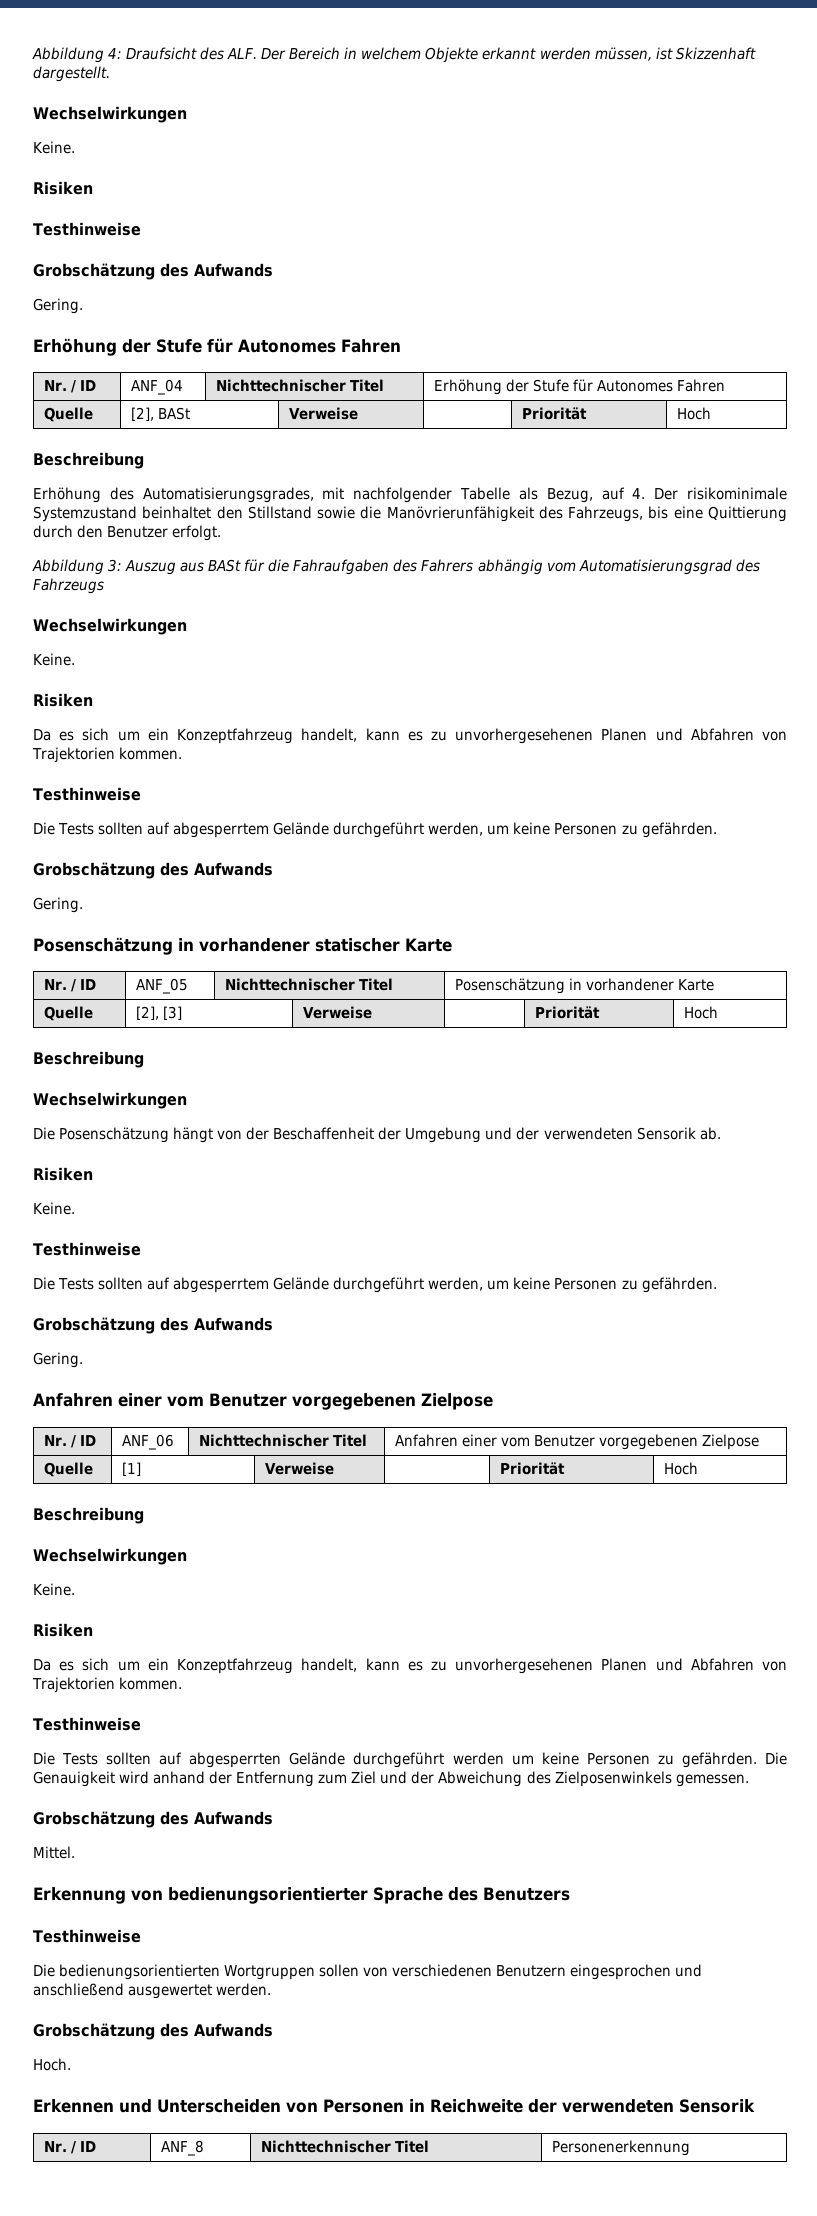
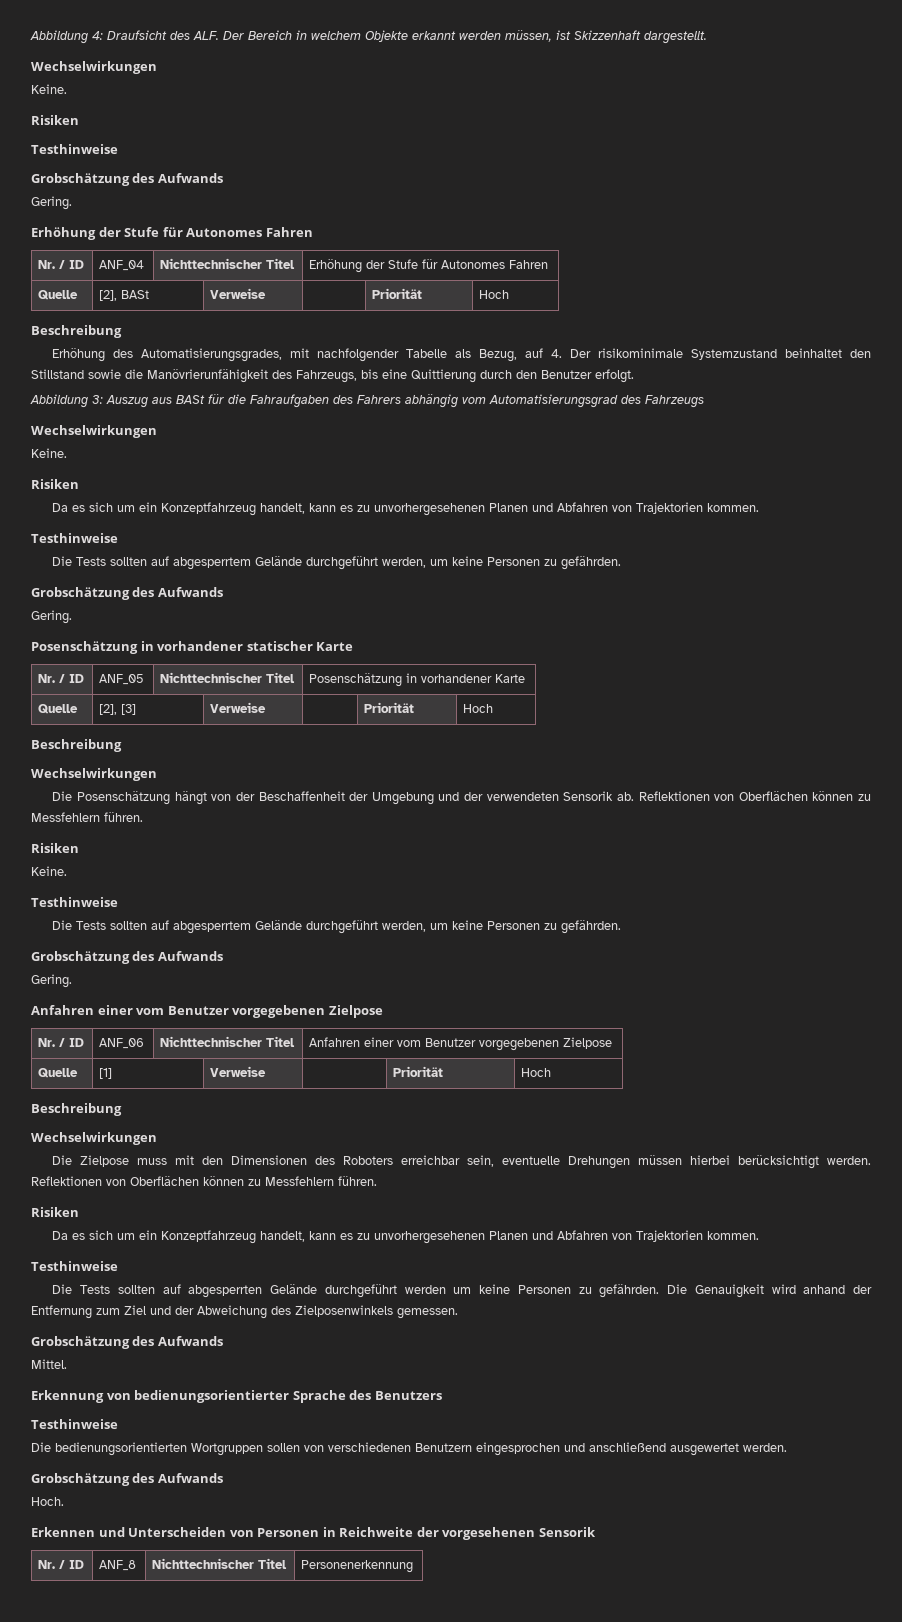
(721, 1133) none -> [638,791,871,801] [31,812,143,822] Reflektionen von Oberflächen können zu Messfehlern führen.
[33,1583,75,1596] Keine. -> [52,1155,872,1169] [31,1176,377,1186] Die Zielpose muss mit den Dimensionen des Roboters erreichbar sein, eventuelle Drehungen müssen hierbei berücksichtigt werden. Reflektionen von Oberflächen können zu Messfehlern führen.
[562,2099,674,2113] verwendeten -> [442,1527,536,1540] vorgesehenen

